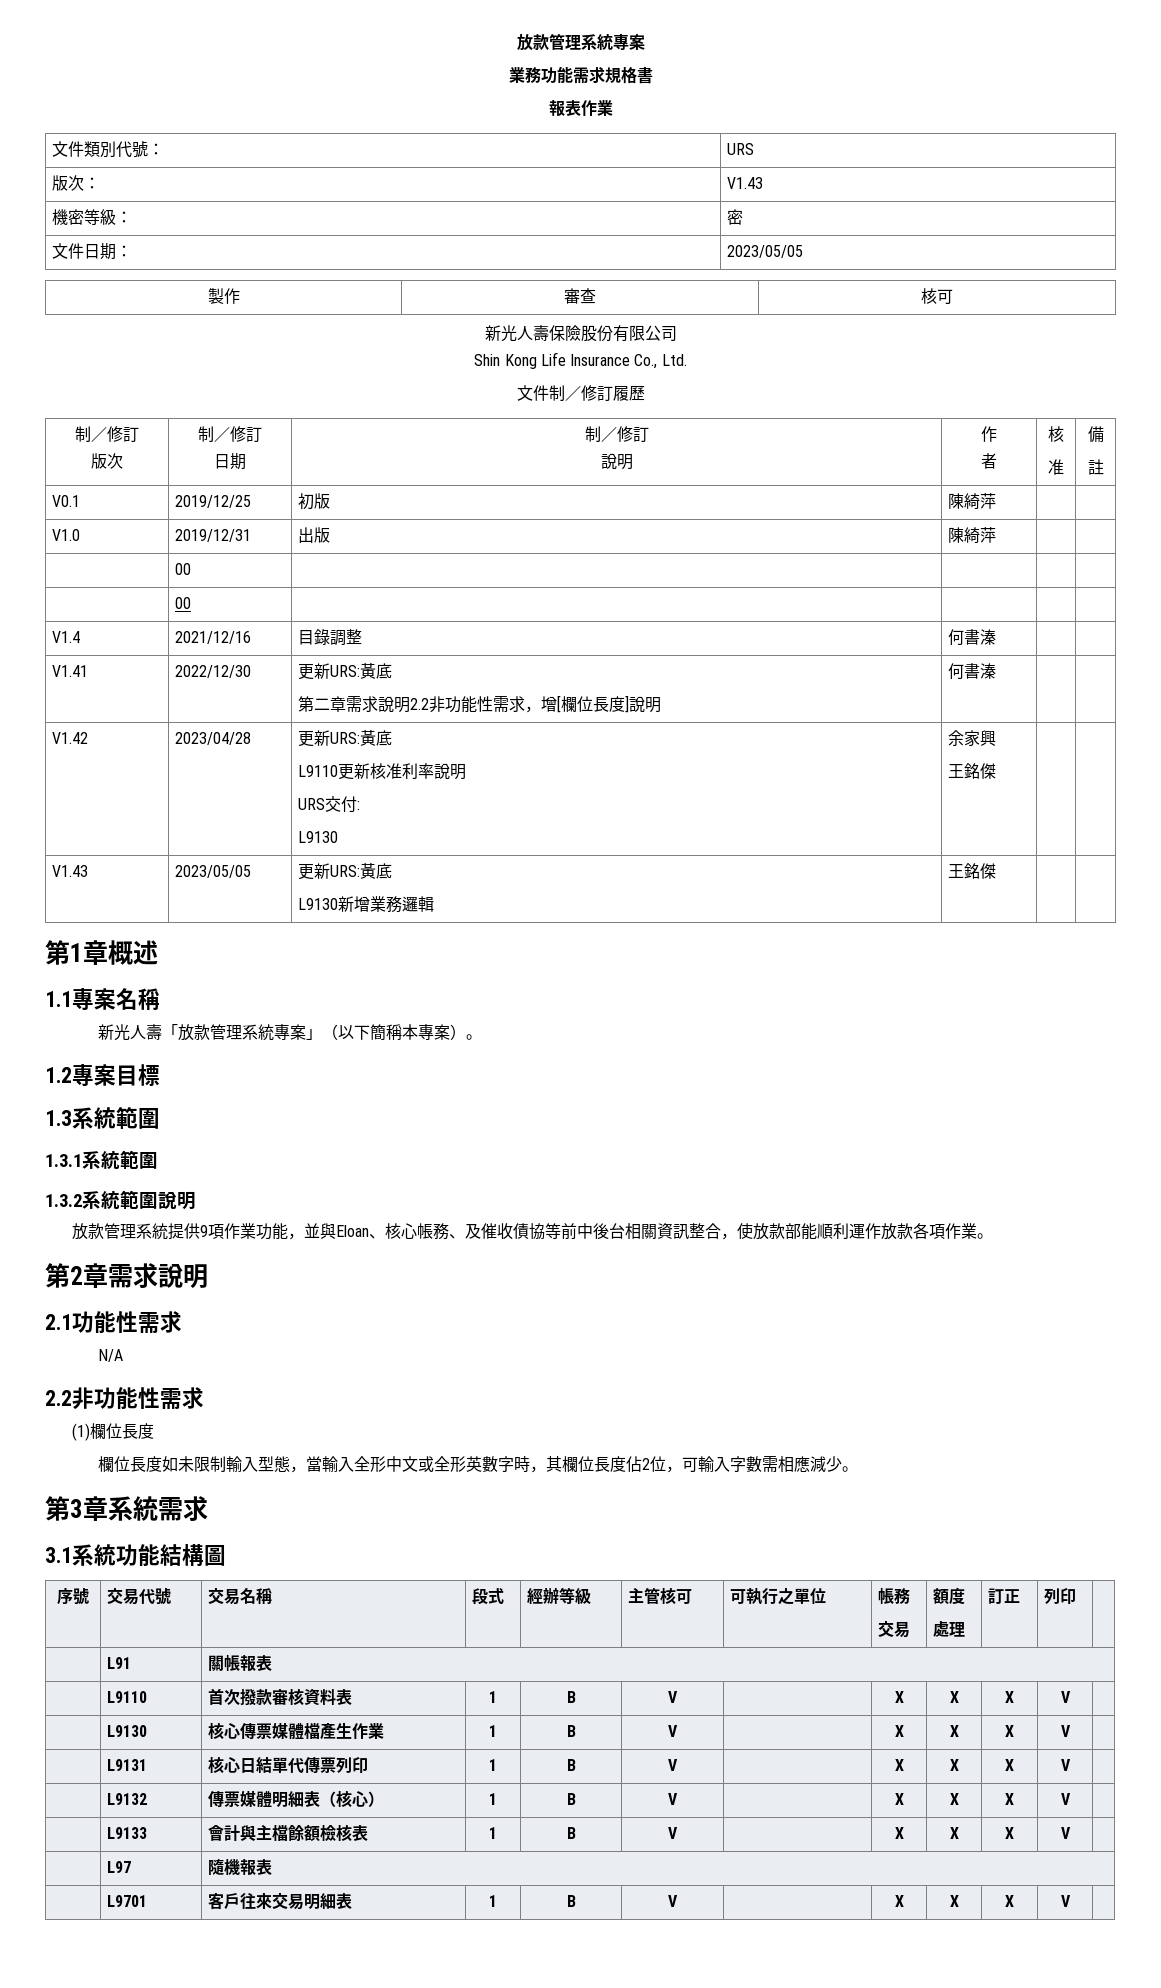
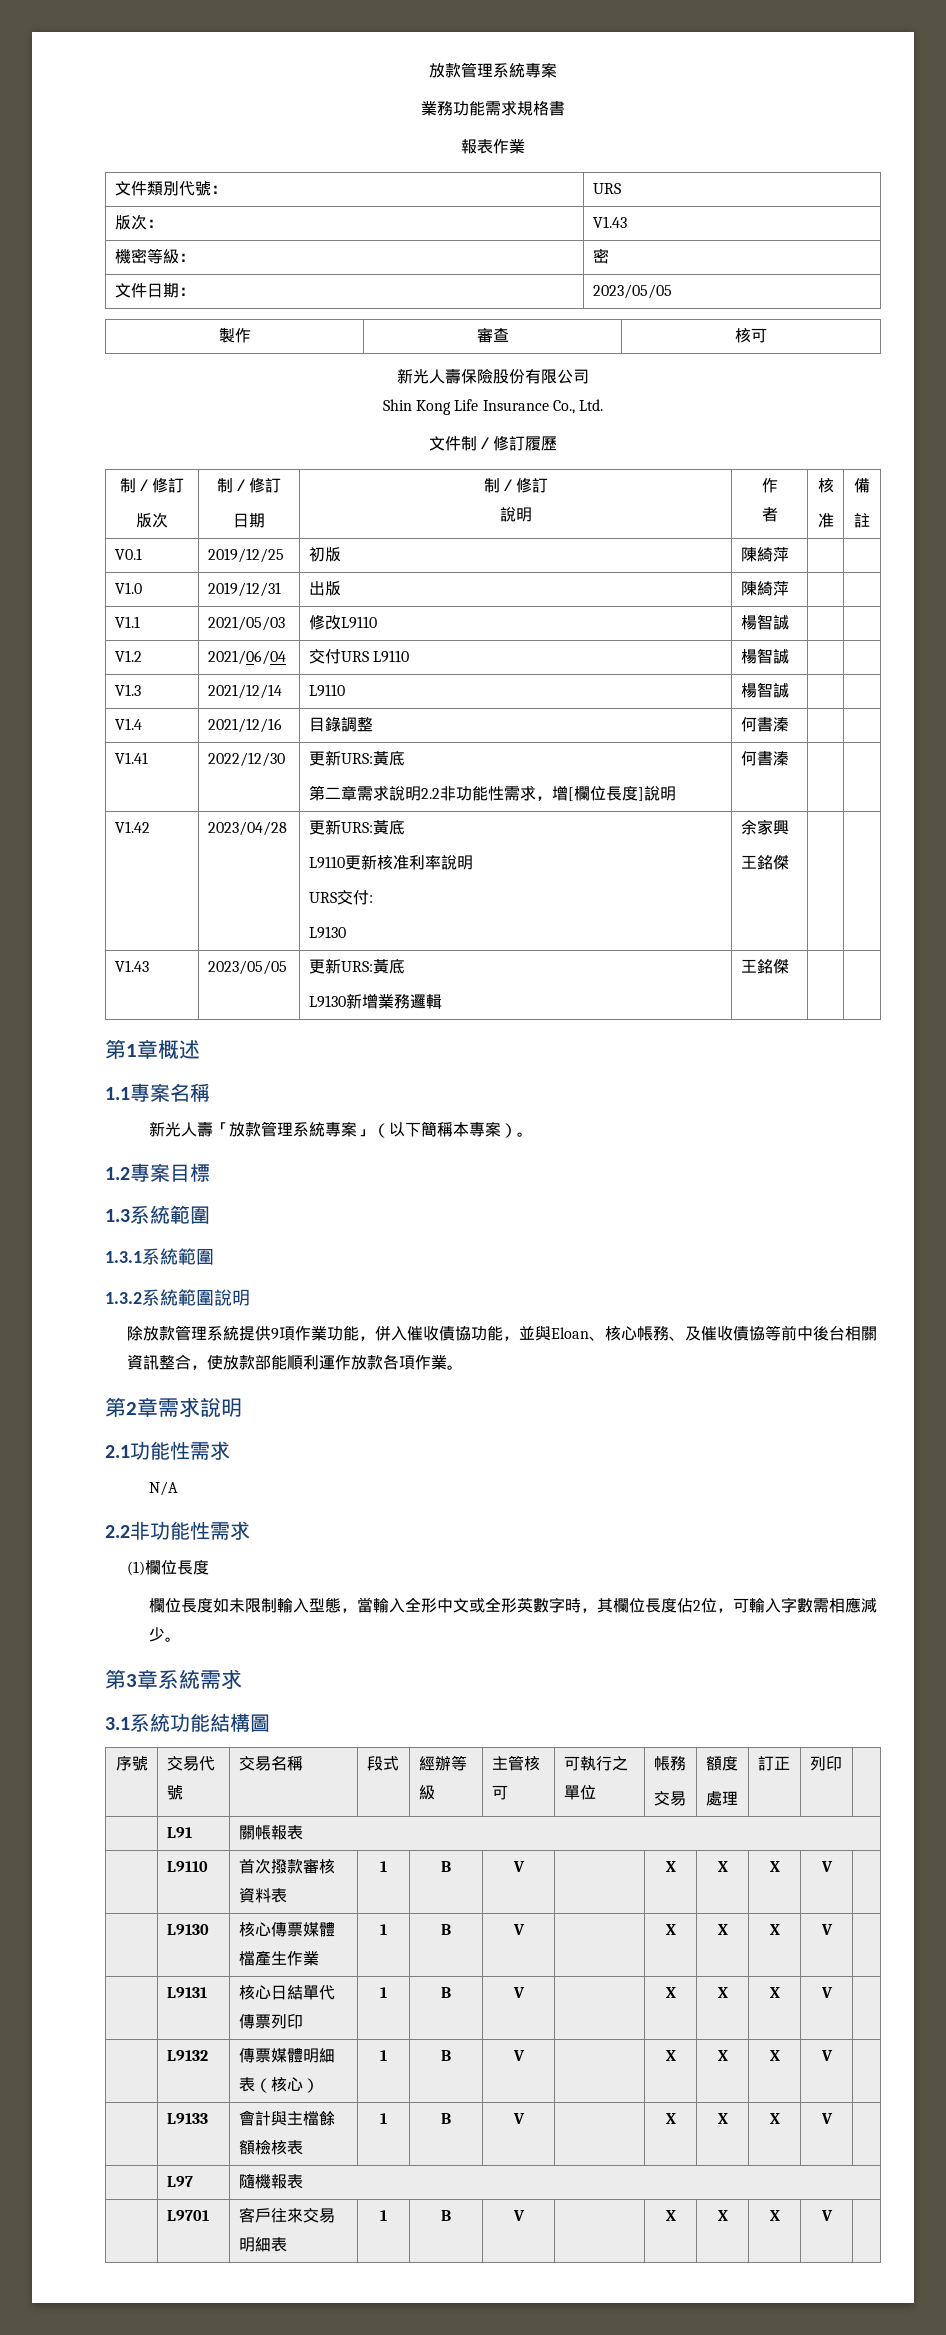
[174,563,191,575] [174,597,191,609] | 00 | | | | // | 00 | | -> [114,616,140,628] [207,616,285,631] [308,614,377,630] [740,614,789,630] [114,650,142,662] [207,650,286,665] [308,649,410,664] [740,648,789,664] [114,684,141,696] [207,684,282,699] [308,684,345,697] [740,682,789,698] V1.1 | 2021/05/03 | 修改L9110 | 楊智誠 | | // V1.2 | 2021/06/04 | 交付URS L9110 | 楊智誠 | | // V1.3 | 2021/12/14 | L9110 | 楊智誠
(196, 1200) none -> [126,1326,143,1341] 除
(304, 1236) none -> [374,1326,519,1341] 併入催收債協功能，

